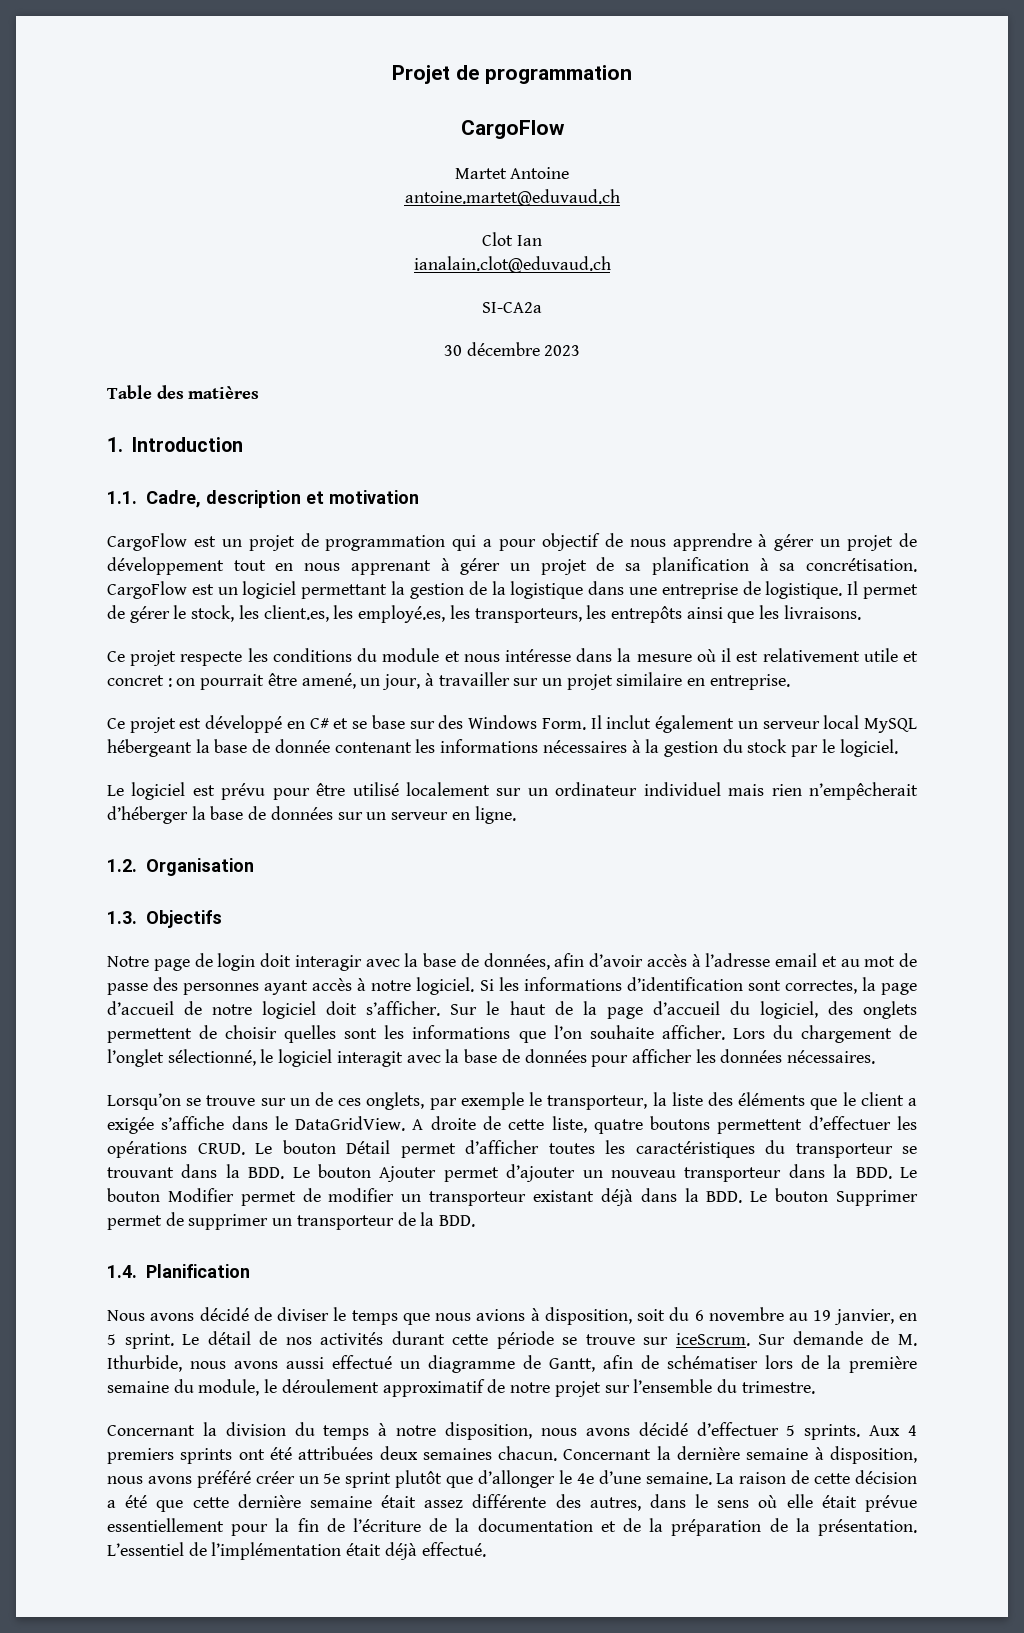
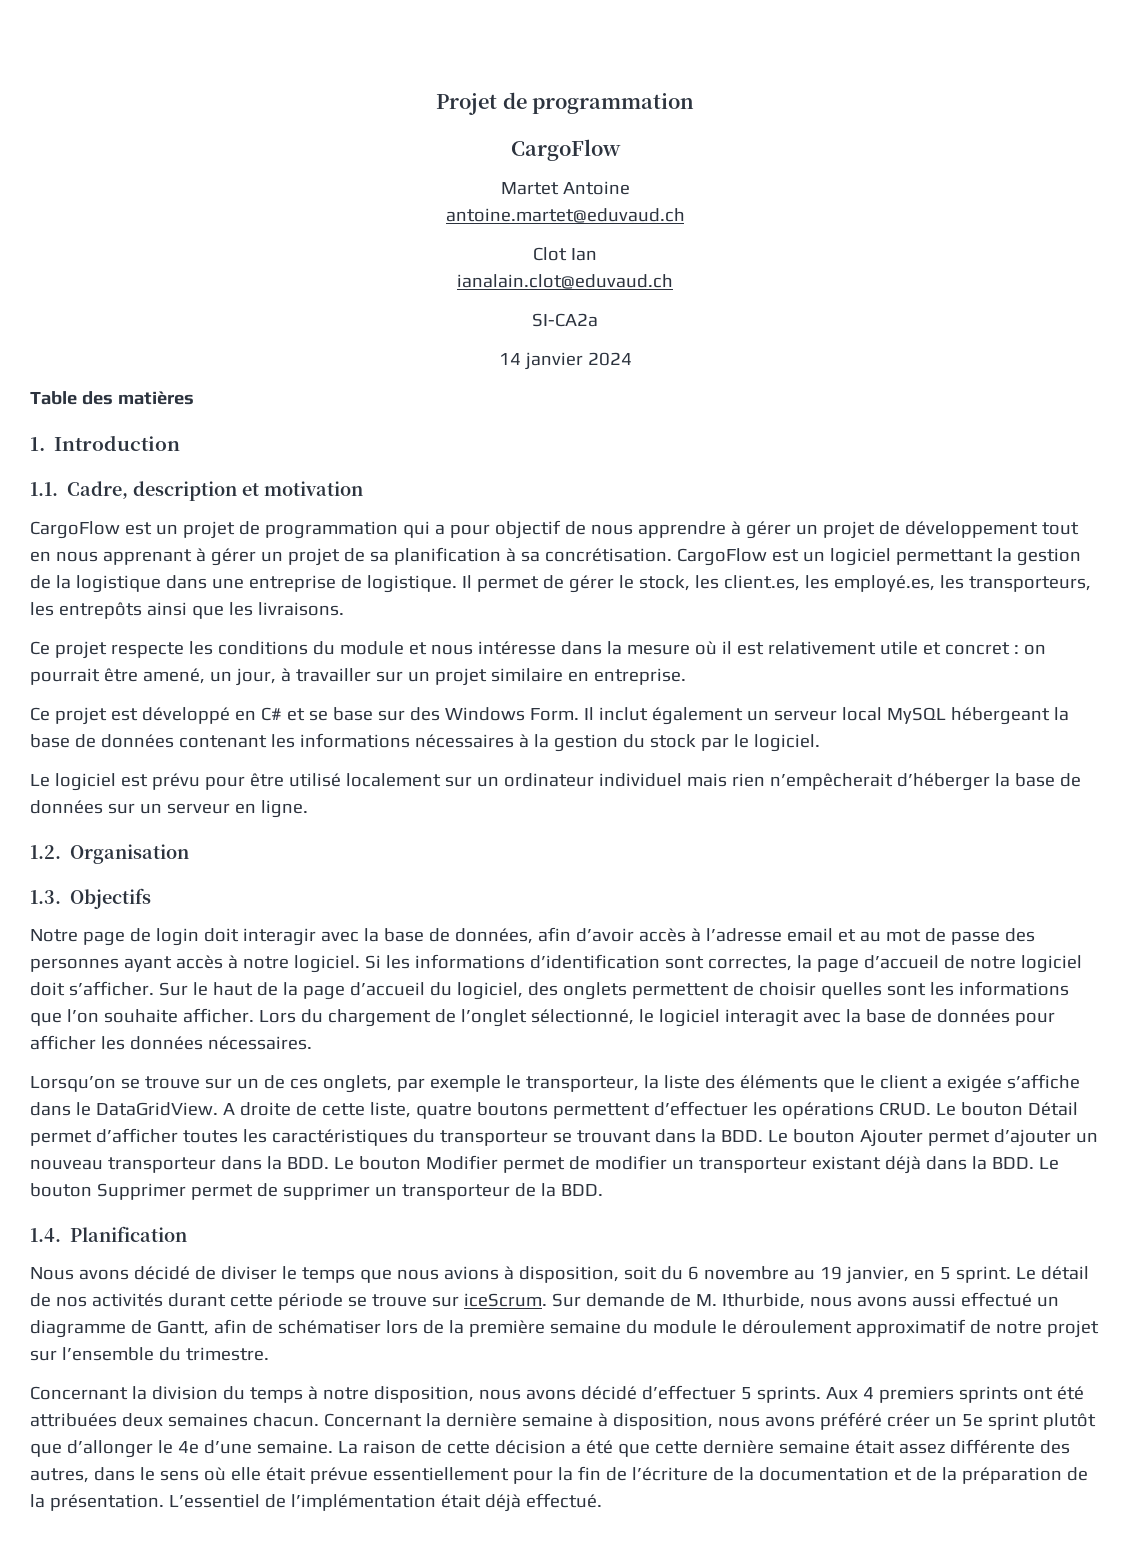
[443,342,581,356] 30 décembre 2023 -> [498,352,632,370] 14 janvier 2024
[274,739,330,753] donnée -> [100,734,174,748] données
[198,1379,260,1396] module, -> [652,1320,717,1334] module

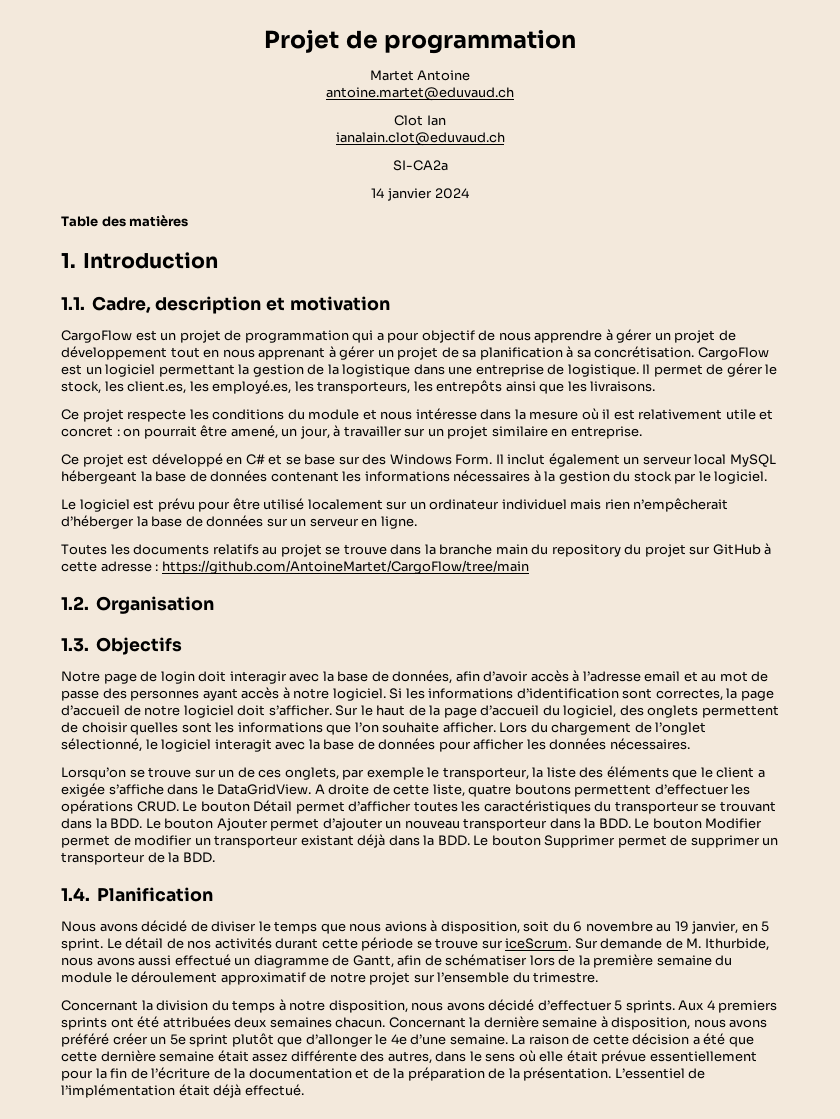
[510,139,621,161] // CargoFlow -> (576, 41) none
(308, 809) none -> [61,543,772,557] [61,560,529,574] // Toutes les documents relatifs au projet se trouve dans la branche main du repository du projet sur GitHub à cette adresse : https://github.com/AntoineMartet/CargoFlow/tree/main

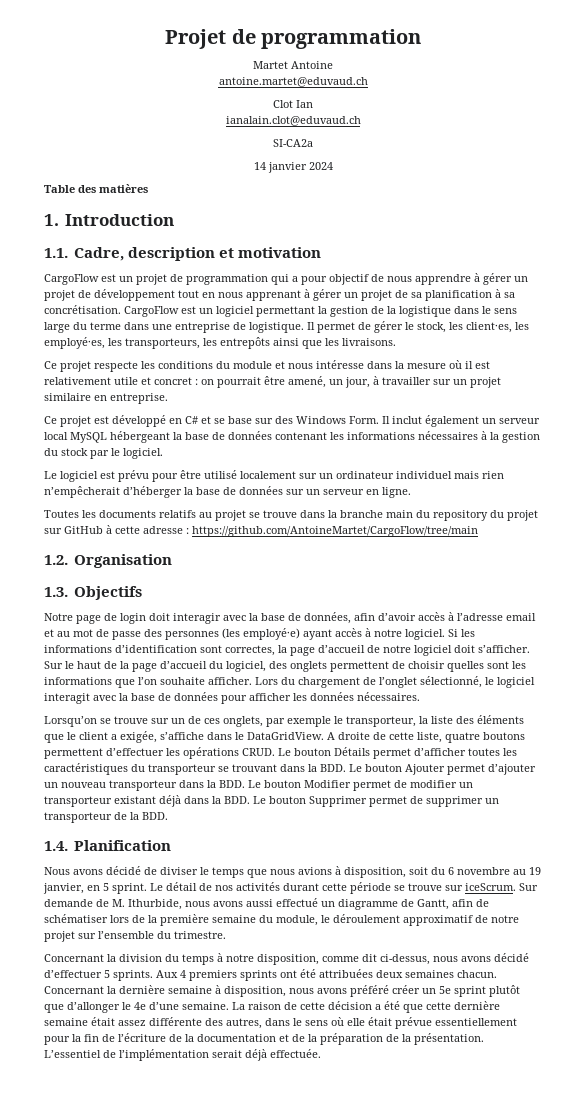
(445, 369) none -> [482,306,517,314] [44,322,149,333] le sens large du terme dans
[127,380,292,394] client.es, les employé.es, -> [466,322,529,333] [44,337,105,349] client·es, les employé·es,
(200, 695) none -> [222,628,300,640] (les employé·e)
[61,783,105,797] exigée -> [120,731,157,743] exigée,
[253,800,293,812] Détail -> [334,747,370,756] Détails
[61,972,112,983] module -> [276,915,318,926] module,
(408, 1006) none -> [322,954,430,965] comme dit ci-dessus,
[178,1084,304,1098] était déjà effectué. -> [212,1049,321,1061] serait déjà effectuée.

